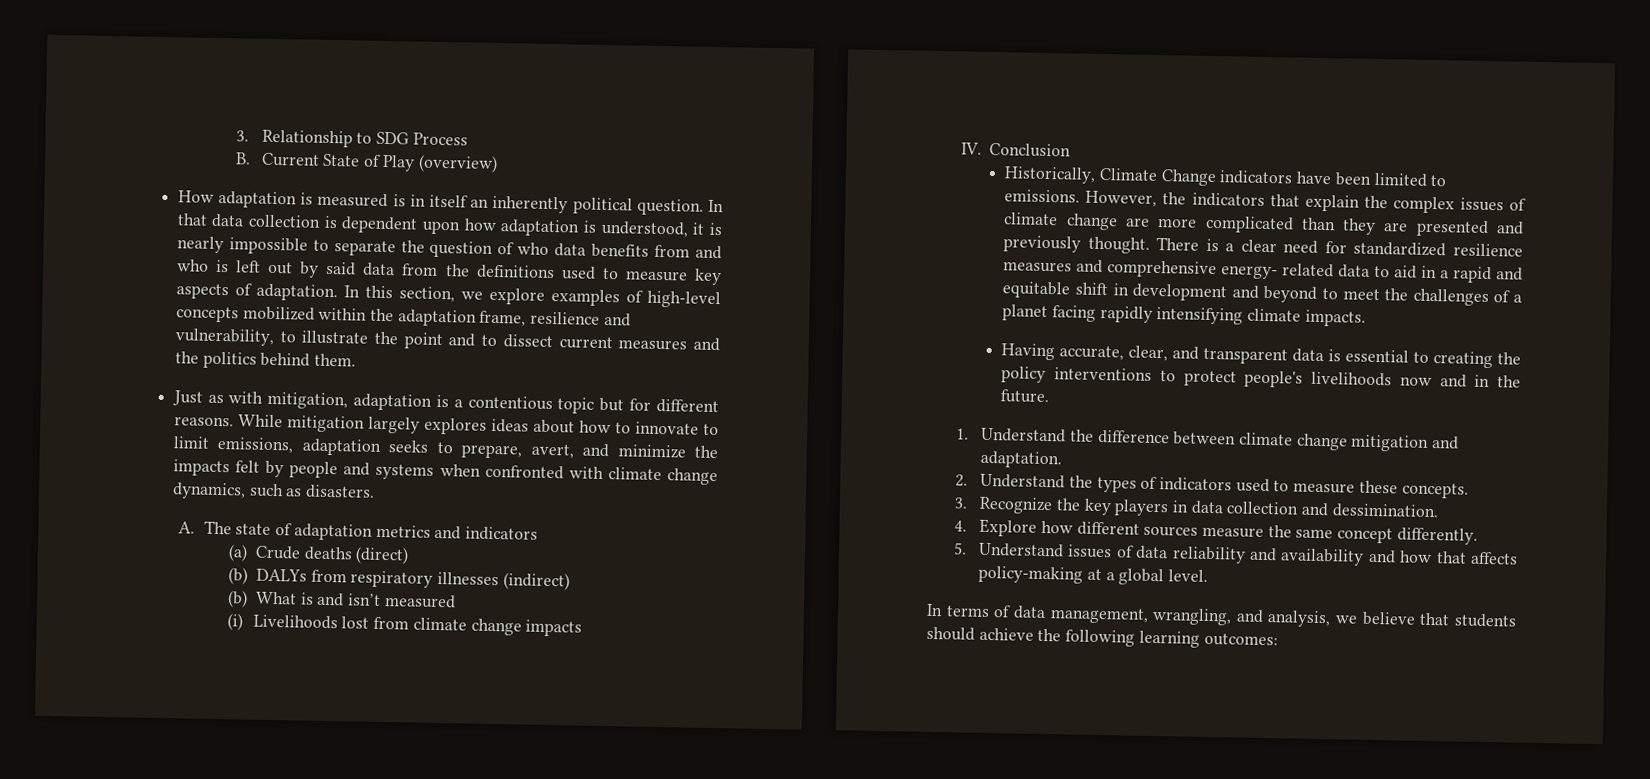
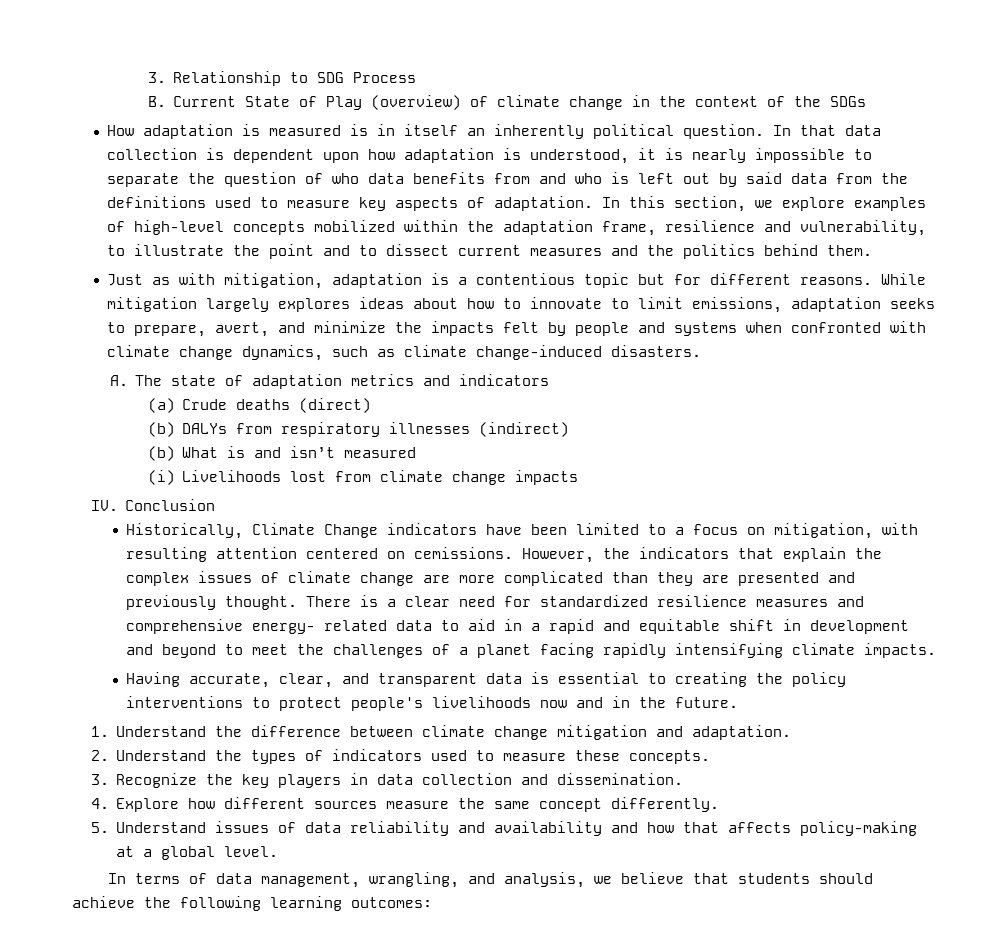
(498, 164) none -> [470,95,867,110] of climate change in the context of the SDGs
(303, 492) none -> [404,345,603,360] climate change-induced
[1004,189,1081,203] emissions. -> [675,523,919,539] [126,547,514,562] a focus on mitigation, with resulting attention centered on cemissions.
[1331,503,1439,519] dessimination. -> [557,773,684,785] dissemination.

